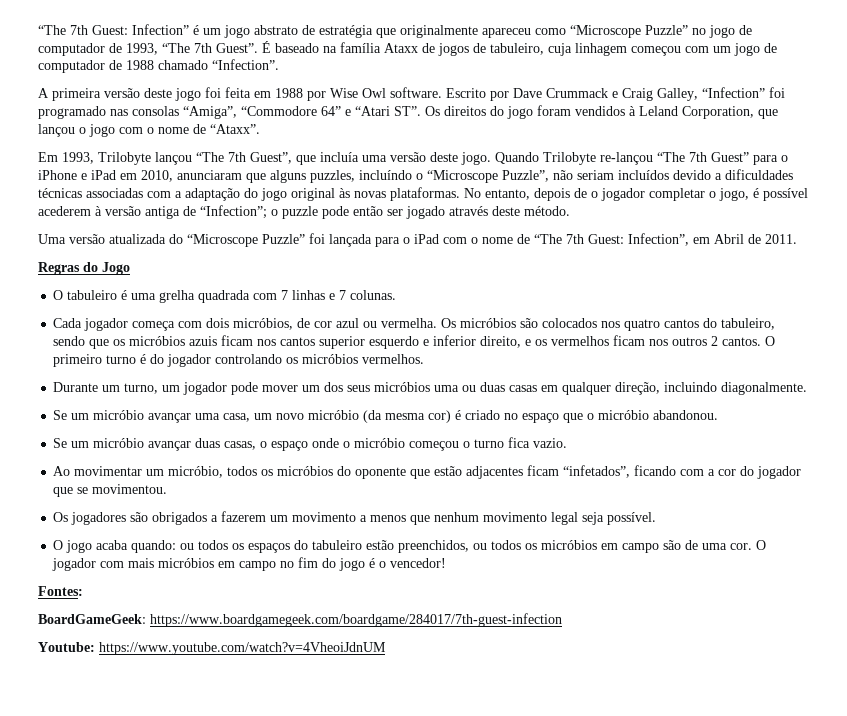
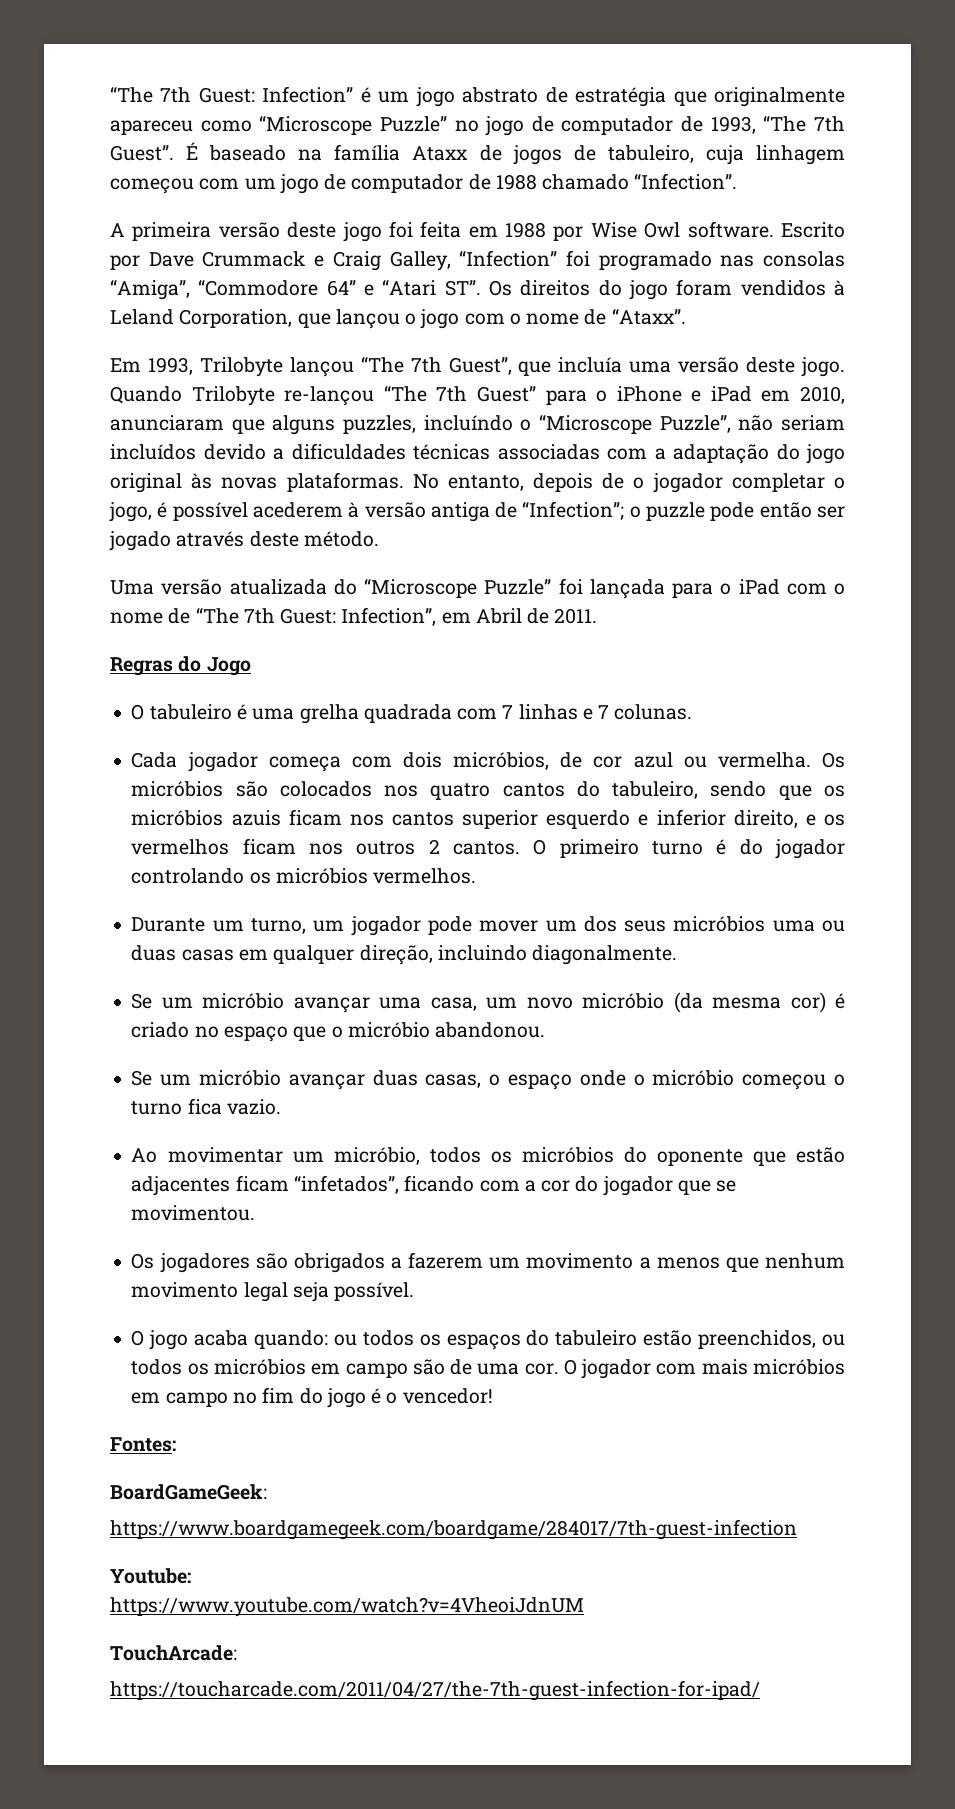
(146, 619) none -> (267, 1492) //
(95, 647) none -> (191, 1576) //
(386, 648) none -> [110,1645,237,1661] [110,1680,760,1701] // TouchArcade: // https://toucharcade.com/2011/04/27/the-7th-guest-infection-for-ipad/

